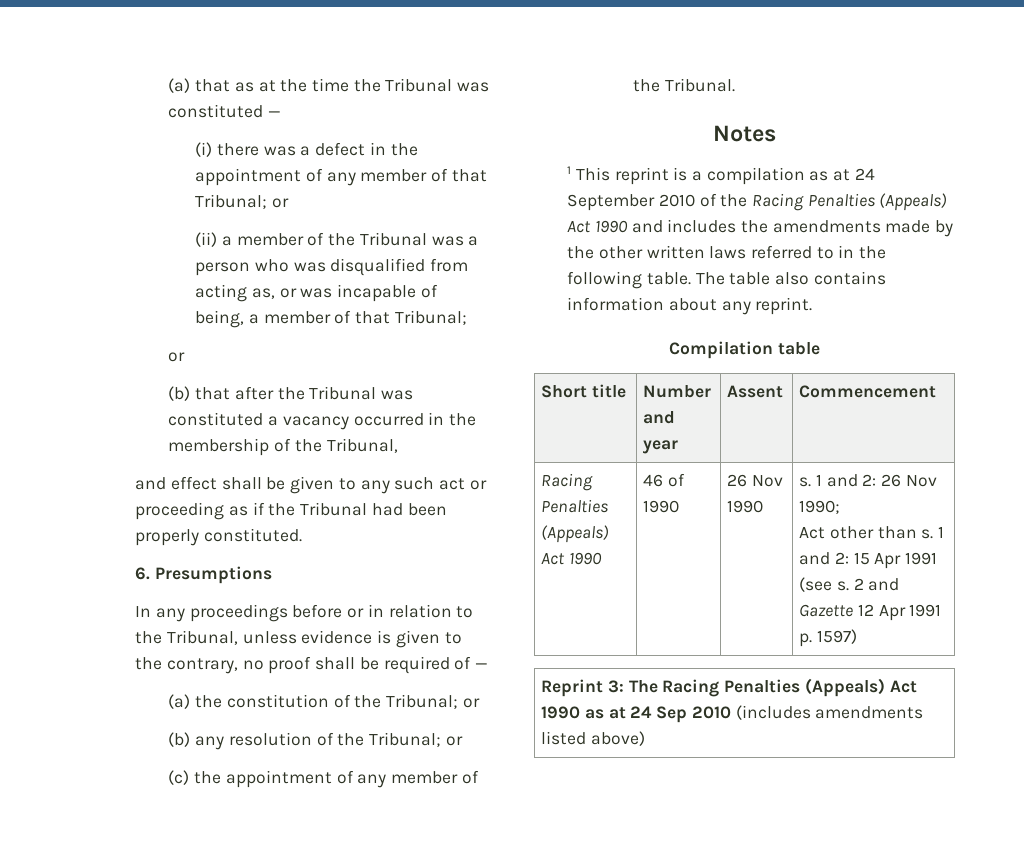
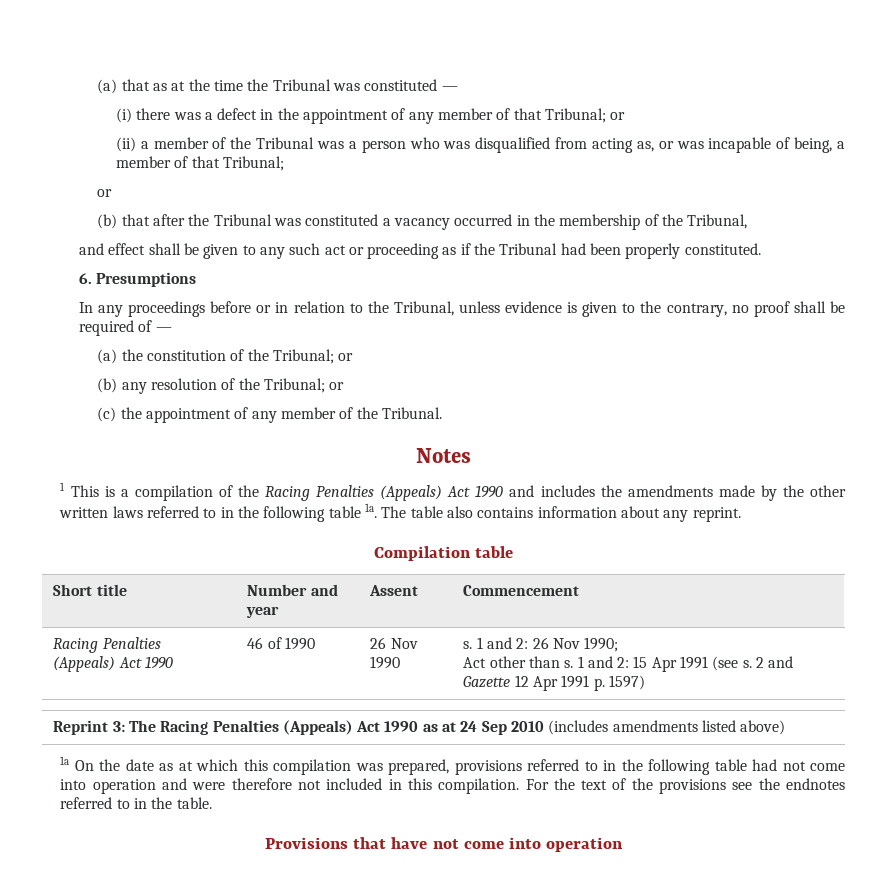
[614,167,669,185] reprint -> (99, 491) none
[809,168,875,181] [567,194,695,211] as at 24 September 2010 -> (213, 493) none
[646,272,691,285] table. -> [328,503,378,518] table 1a.
(645, 738) none -> [60,756,845,775] [60,778,846,794] [60,797,212,809] [265,837,623,852] // 1a On the date as at which this compilation was prepared, provisions referred to in the following table had not come into operation and were therefore not included in this compilation. For the text of the provisions see the endnotes referred to in the table. // Provisions that have not come into operation

